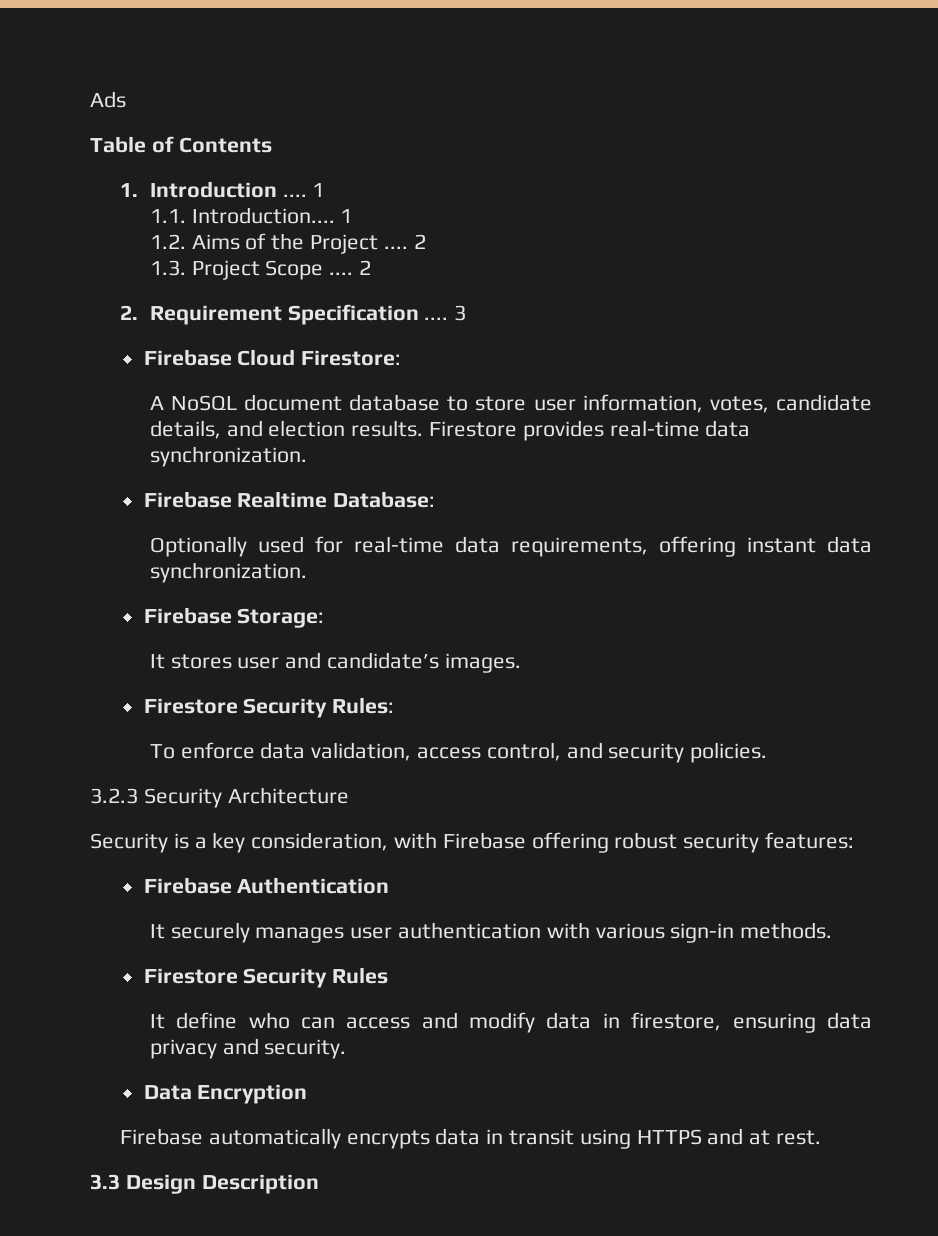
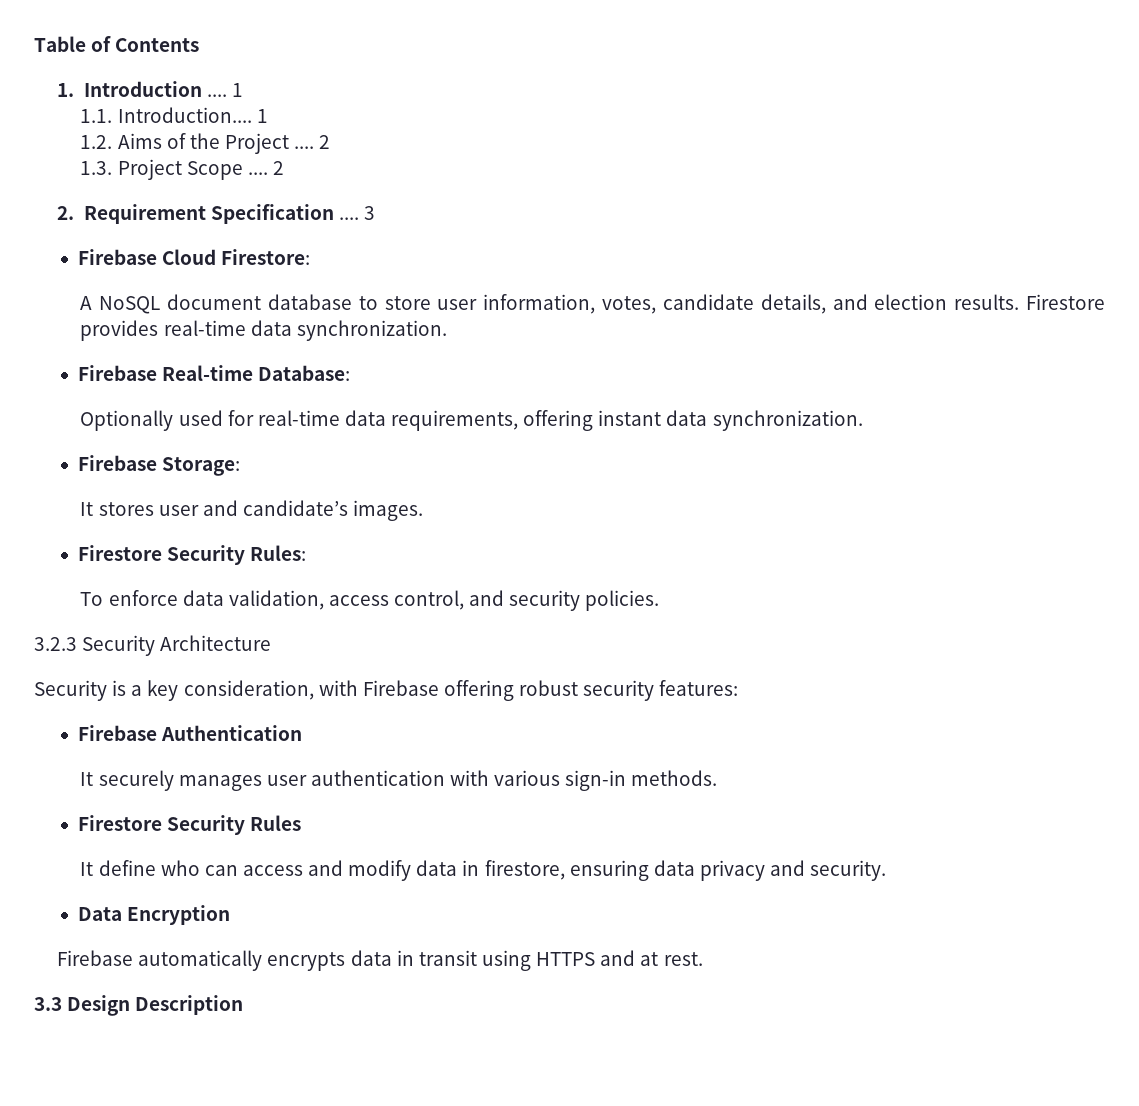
[90,91,126,108] Ads // -> (34, 44) none
[237,491,328,508] Realtime -> [162,365,254,381] Real-time

